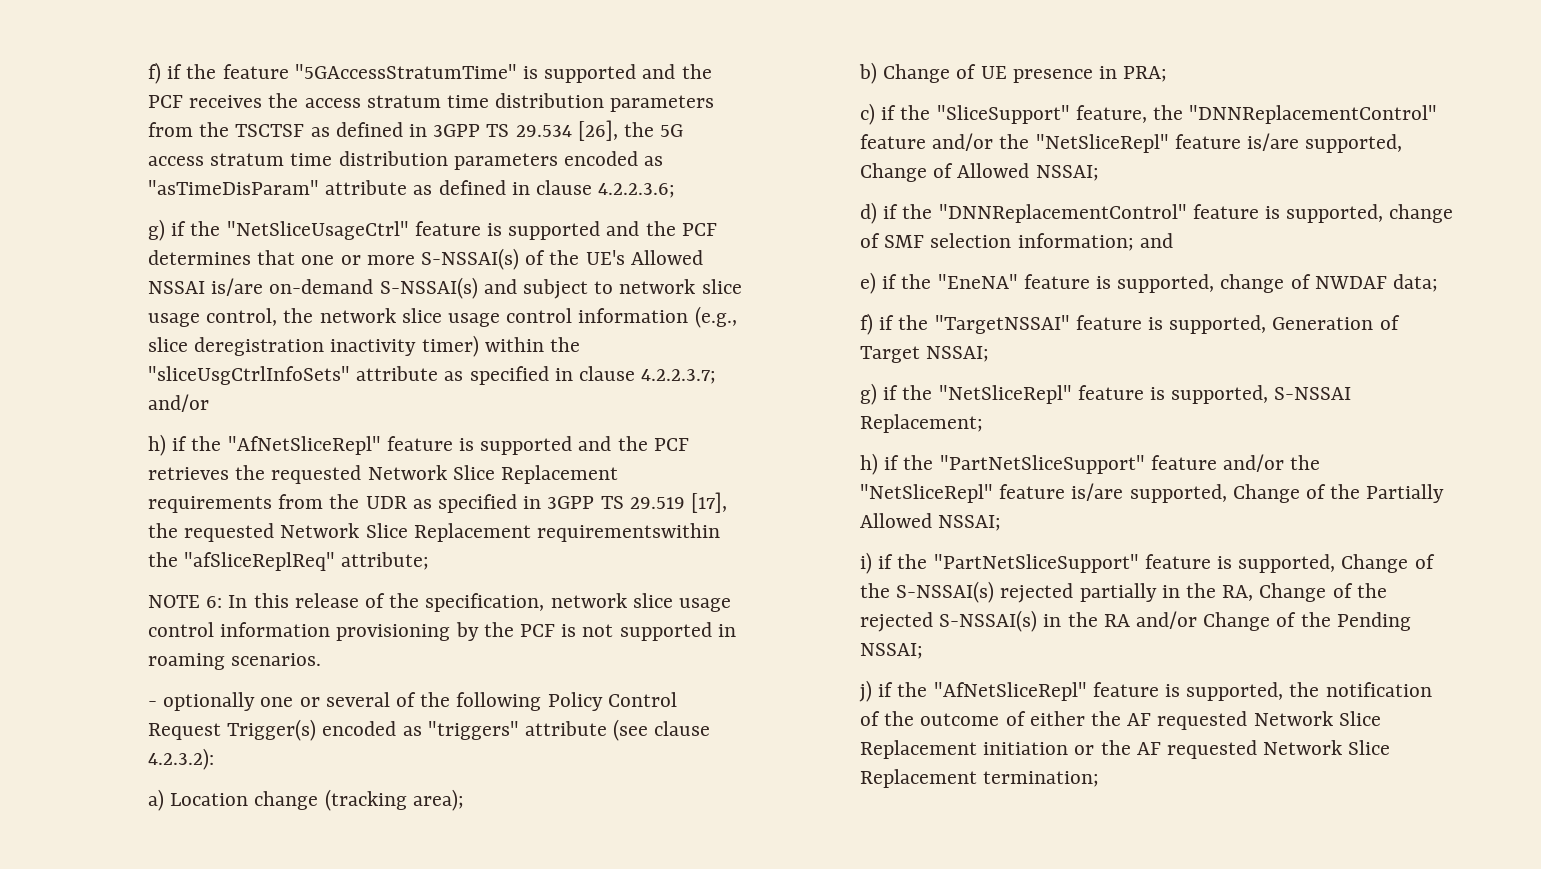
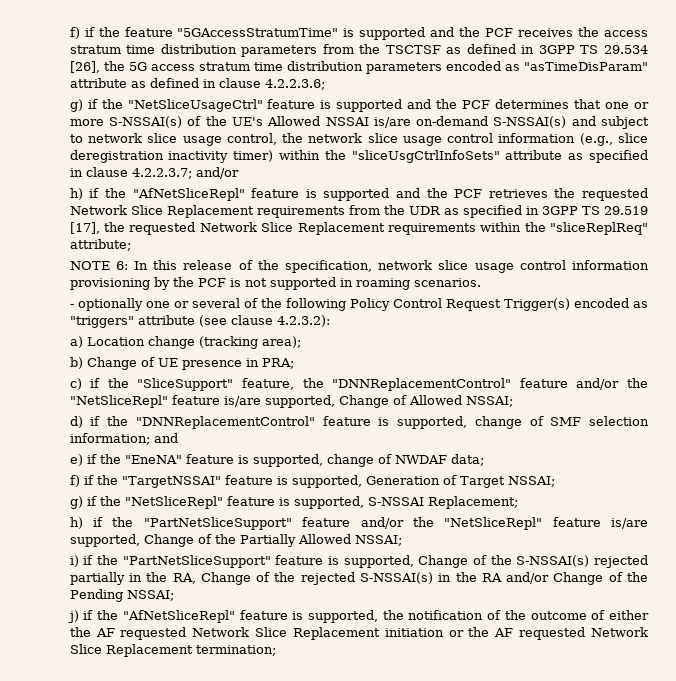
[537,523,721,542] [148,552,336,571] requirementswithin the "afSliceReplReq" -> [387,222,648,235] requirements within the "sliceReplReq"

